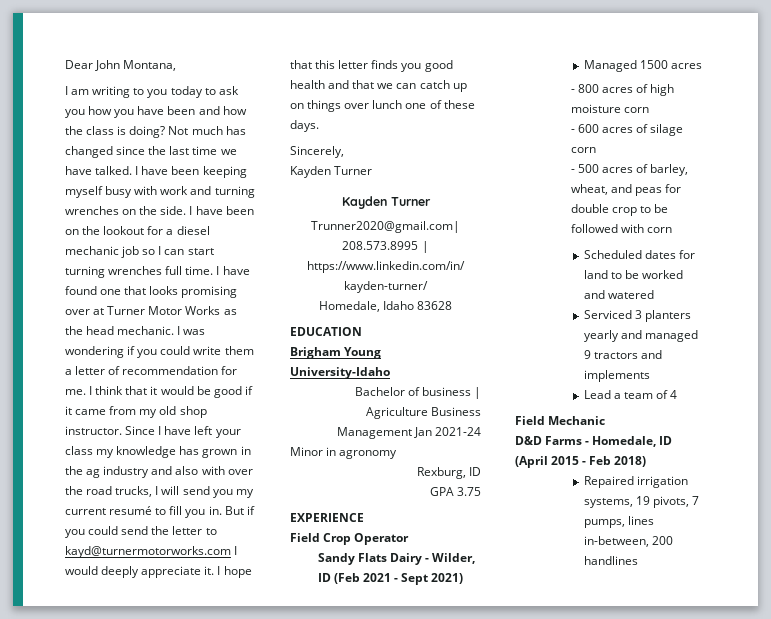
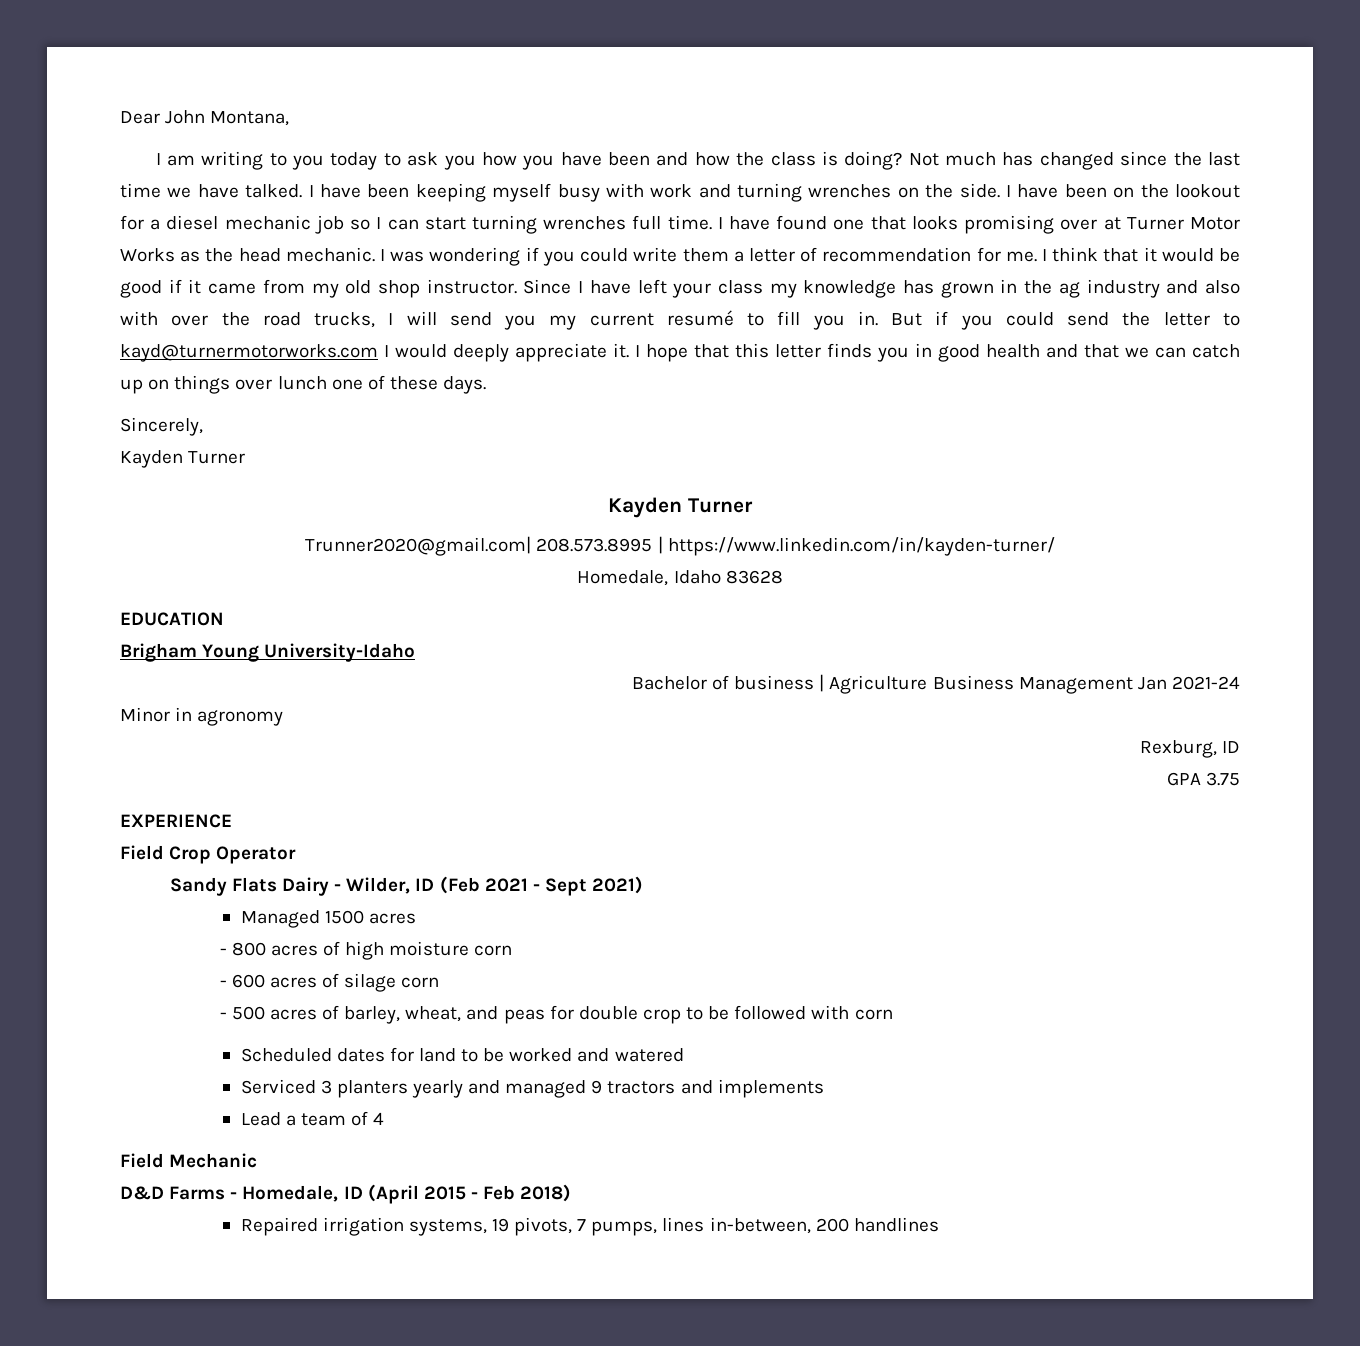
(422, 67) none -> [915,343,932,357] in

